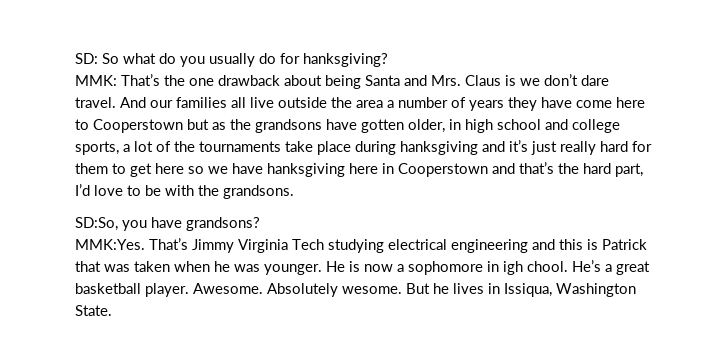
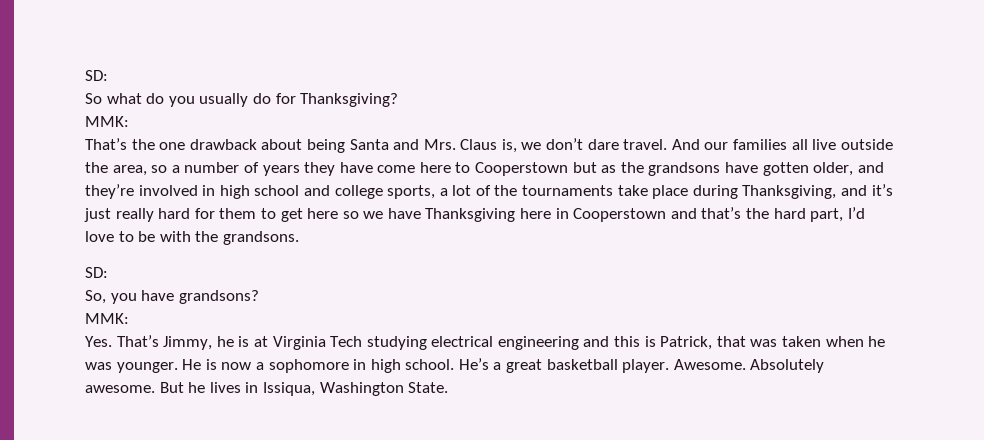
[75,53,98,64] SD: -> [85,70,108,81] SD: //
[303,53,388,67] [75,75,117,86] hanksgiving? // MMK: -> [300,93,399,107] [85,116,129,127] Thanksgiving? // MMK: //
[505,75,516,86] is -> [501,139,517,153] is,
[356,100,383,108] area -> [112,165,168,176] area, so
(445, 126) none -> [857,162,884,173] [85,184,198,199] and they’re involved
[400,141,478,155] hanksgiving -> [742,185,837,199] Thanksgiving,
[267,163,345,177] hanksgiving -> [425,208,516,222] Thanksgiving
[75,217,118,231] SD:So, -> [85,267,108,278] [85,290,106,304] SD: // So,
[75,238,234,253] MMK:Yes. That’s Jimmy -> [85,313,129,324] [85,335,268,350] MMK: // Yes. That’s Jimmy, he is at
[602,239,647,250] Patrick -> [660,336,713,350] Patrick,
[503,261,568,275] igh chool. -> [370,359,455,373] high school.
[342,286,402,294] wesome. -> [85,385,155,393] awesome.

